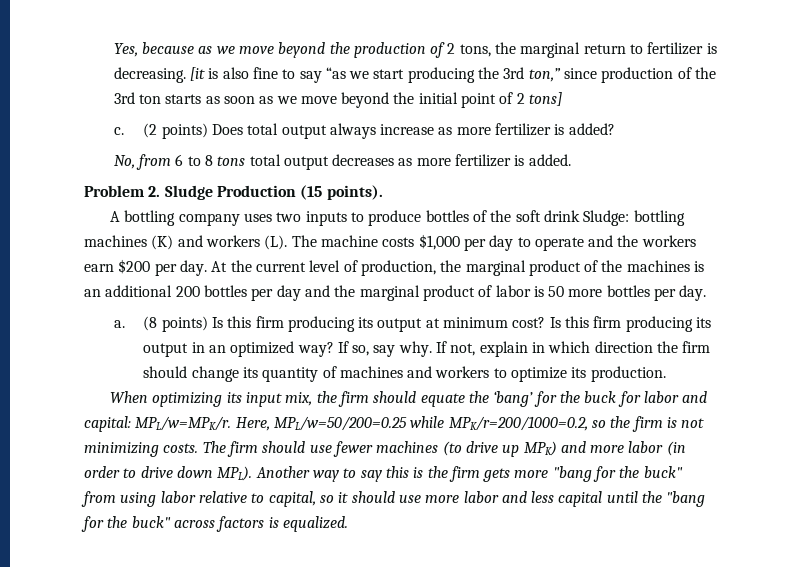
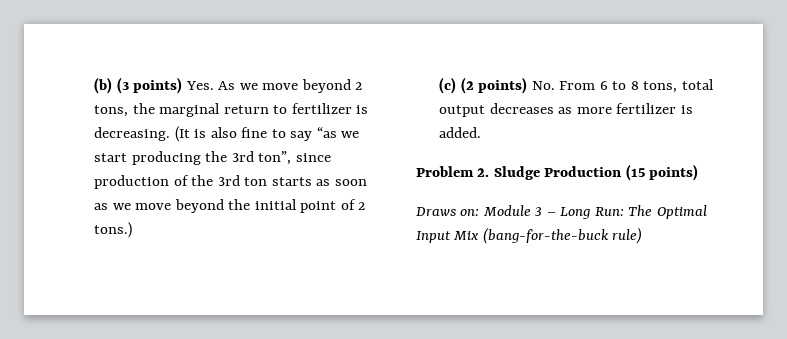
[113,42,446,58] Yes, because as we move beyond the production of -> [94,77,351,94] (b) (3 points) Yes. As we move beyond
[189,67,205,81] [it -> [174,126,190,142] (It
[528,68,561,82] ton,” -> [258,151,292,165] ton”,
[529,92,563,106] [113,123,615,139] [113,154,171,170] tons] // c. (2 points) Does total output always increase as more fertilizer is added? // No, from -> [94,222,133,238] [439,77,596,94] tons.) // (c) (2 points) No. From
[217,156,246,166] tons -> [643,81,678,93] tons,
[326,185,383,200] [110,210,685,226] [84,234,696,251] [84,259,705,276] [84,285,707,301] [113,316,712,332] [143,341,711,357] [143,366,666,382] [110,391,708,407] [84,416,705,432] [84,441,686,457] [84,466,683,482] [81,491,706,507] [81,516,348,532] points). // A bottling company uses two inputs to produce bottles of the soft drink Sludge: bottling machines (K) and workers (L). The machine costs $1,000 per day to operate and the workers earn $200 per day. At the current level of production, the marginal product of the machines is an additional 200 bottles per day and the marginal product of labor is 50 more bottles per day. // a. (8 points) Is this firm producing its output at minimum cost? Is this firm producing its output in an optimized way? If so, say why. If not, explain in which direction the firm should change its quantity of machines and workers to optimize its production. // When optimizing its input mix, the firm should equate the ‘bang’ for the buck for labor and capital: MPL/w=MPK/r. Here, MPL/w=50/200=0.25 while MPK/r=200/1000=0.2, so the firm is not minimizing costs. The firm should use fewer machines (to drive up MPK) and more labor (in order to drive down MPL). Another way to say this is the firm gets more "bang for the buck" from using labor relative to capital, so it should use more labor and less capital until the "bang for the buck" across factors is equalized. -> [649,164,699,181] [416,205,707,219] [416,227,643,244] points) // Draws on: Module 3 – Long Run: The Optimal Input Mix (bang-for-the-buck rule)

